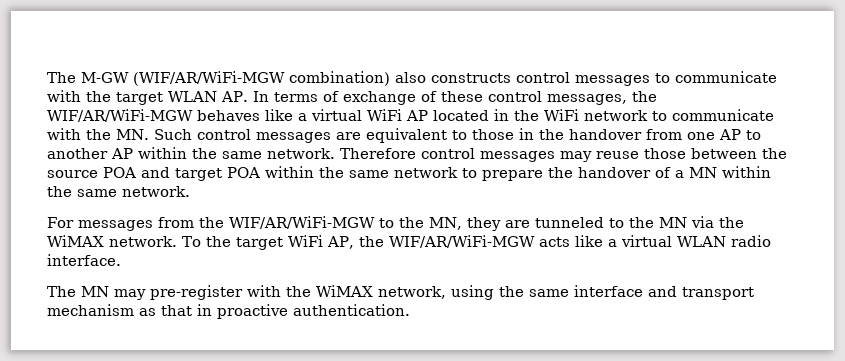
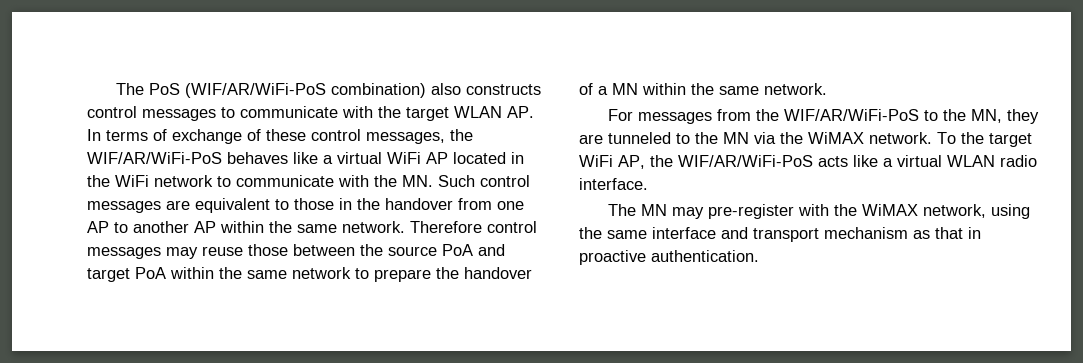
[47,71,285,86] The M-GW (WIF/AR/WiFi-MGW -> [115,83,326,98] The PoS (WIF/AR/WiFi-PoS
[47,109,193,122] WIF/AR/WiFi-MGW -> [87,152,222,164] WIF/AR/WiFi-PoS
[103,167,136,178] POA -> [442,244,473,256] PoA
[227,167,260,178] POA -> [135,267,166,279] PoA
[229,216,375,229] WIF/AR/WiFi-MGW -> [783,109,919,121] WIF/AR/WiFi-PoS
[388,235,535,248] WIF/AR/WiFi-MGW -> [678,155,813,167] WIF/AR/WiFi-PoS

